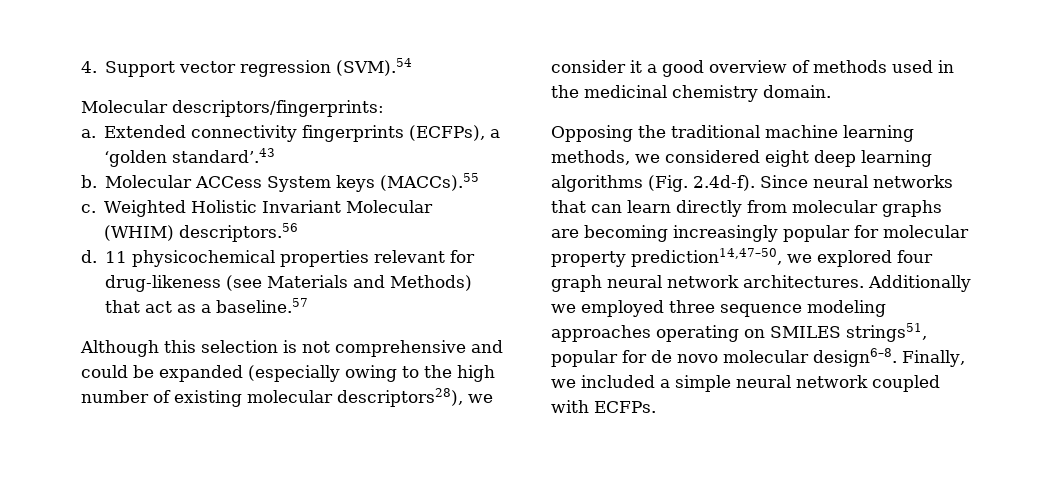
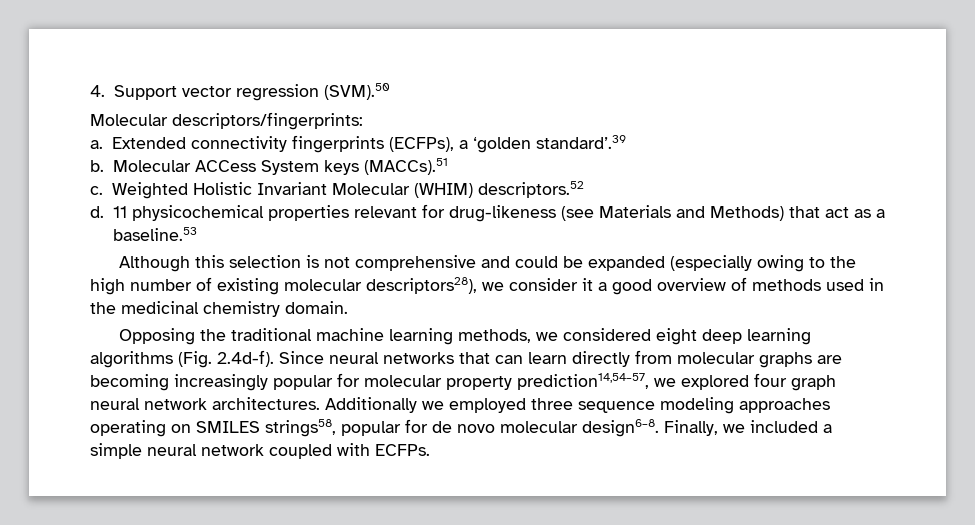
[336,58,413,76] (SVM).54 -> [323,83,390,100] (SVM).50
[172,148,276,163] standard’.43 -> [535,135,626,149] standard’.39
[380,173,480,191] (MACCs).55 -> [363,158,448,175] (MACCs).51
[179,223,299,242] descriptors.56 -> [477,181,584,198] descriptors.52
[216,298,309,313] baseline.57 -> [112,227,197,241] baseline.53
[631,248,782,267] prediction14,47–50, -> [517,373,649,390] prediction14,54–57,
[846,323,927,342] strings51, -> [265,419,336,437] strings58,

